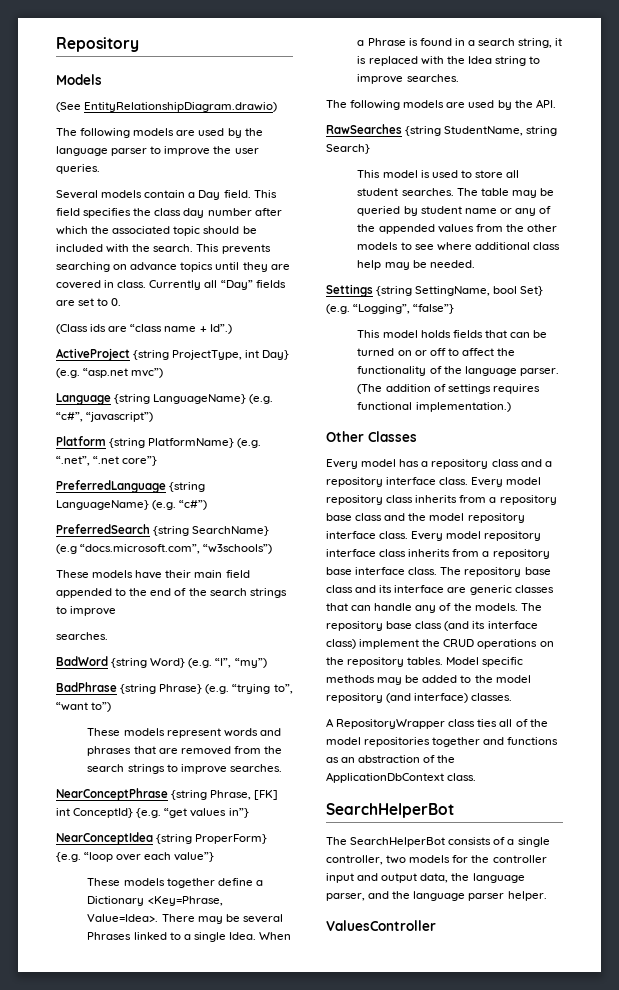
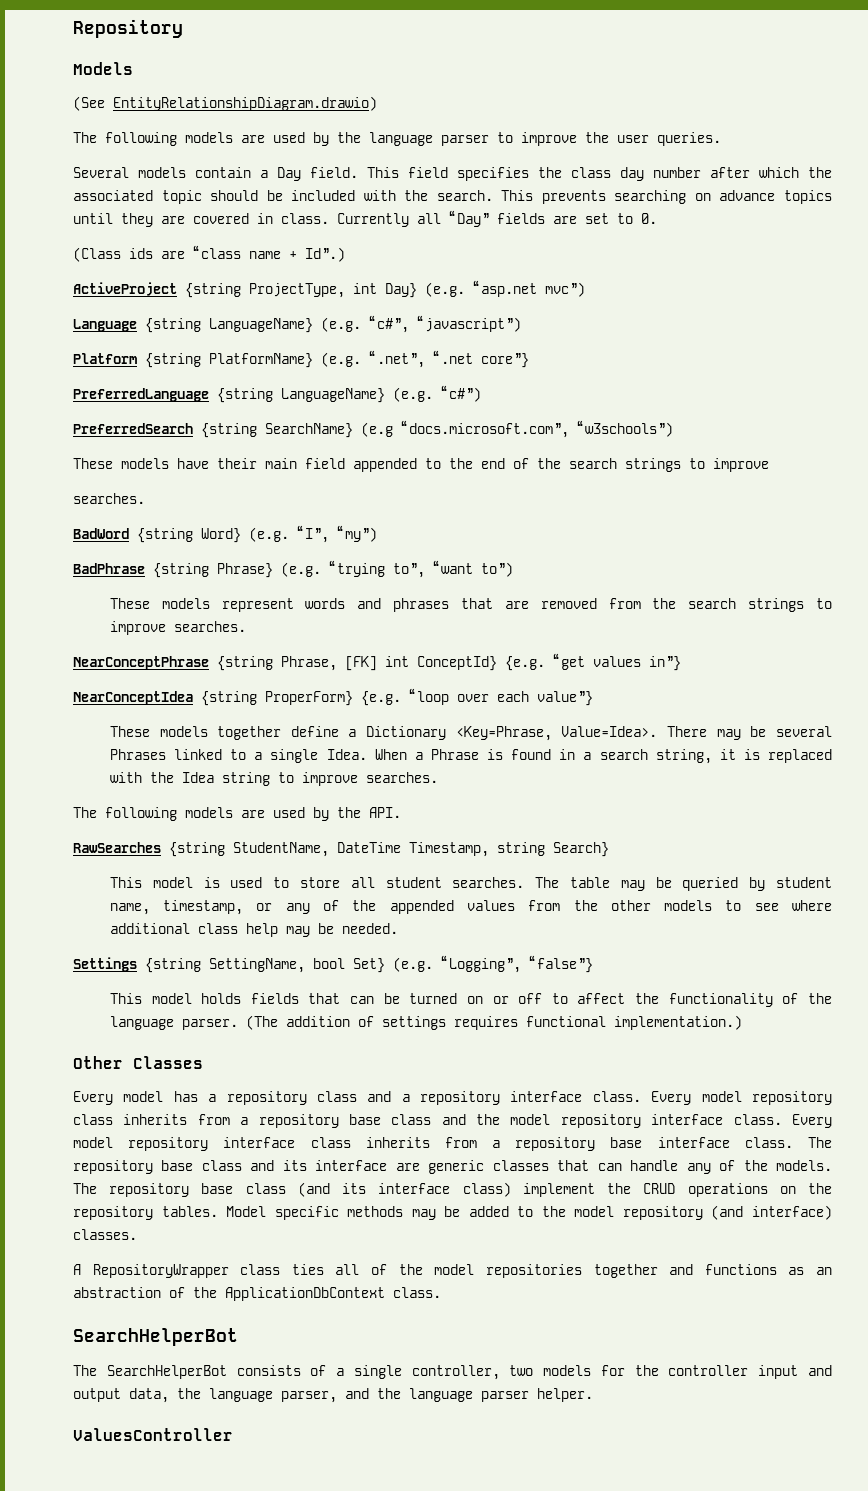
(524, 131) none -> [337,842,489,857] DateTime Timestamp,
[464,208,497,214] name -> [109,900,244,915] name, timestamp,

